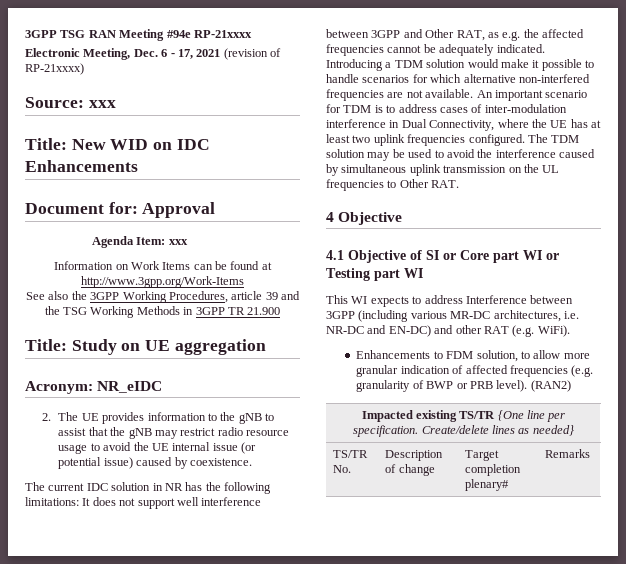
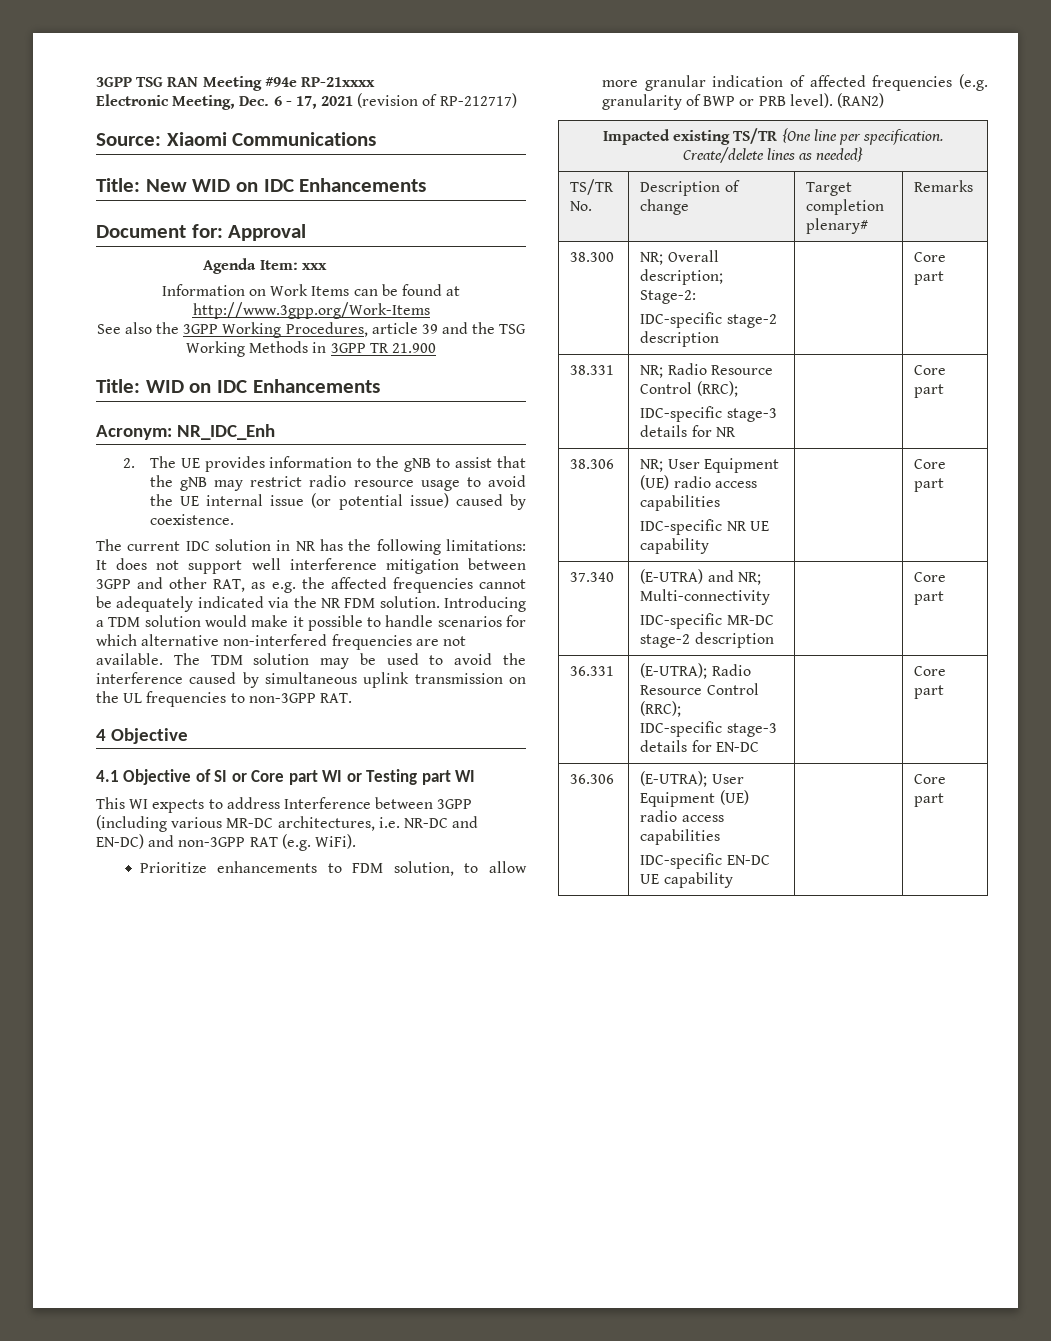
[25,63,84,75] RP-21xxxx) -> [439,93,517,108] RP-212717)
[88,100,116,108] xxx -> [166,132,377,146] Xiaomi Communications
[71,339,266,355] Study on UE aggregation -> [145,379,380,393] WID on IDC Enhancements
[97,381,163,393] NR_eIDC -> [176,424,275,440] NR_IDC_Enh
(262, 501) none -> [385,559,459,574] mitigation
[425,29,455,38] Other -> [169,577,208,589] other
[496,44,545,53] indicated. -> [197,596,440,608] indicated via the NR FDM solution.
[476,90,588,101] [326,104,567,113] [326,119,601,131] [326,134,525,146] An important scenario for TDM is to address cases of inter-modulation interference in Dual Connectivity, where the UE has at least two uplink frequencies configured. -> (163, 659) none
[399,179,429,188] Other -> [248,693,316,703] non-3GPP
[455,325,482,334] other -> [178,837,246,847] non-3GPP
[356,350,431,359] Enhancements -> [139,861,318,873] Prioritize enhancements
(591, 453) none -> [570,252,615,262] [640,250,719,265] [640,269,724,285] [640,290,697,304] [640,312,777,328] [640,331,720,347] [914,252,947,262] [914,271,945,285] [570,365,615,375] [640,363,773,378] [640,381,738,397] [640,406,777,422] [640,425,736,437] [914,365,947,375] [914,384,945,398] [570,459,615,469] [640,458,779,473] [640,475,757,490] [640,495,721,511] [640,519,769,535] [640,538,710,554] [914,459,947,469] [914,478,945,492] [570,572,615,582] [640,569,761,585] [640,589,771,605] [640,613,774,629] [640,632,774,648] [914,572,947,582] [914,591,945,605] [570,666,615,676] [640,663,751,679] [640,683,759,695] [640,701,682,717] [640,721,777,737] [640,740,759,752] [914,666,947,676] [914,685,945,699] [570,774,615,784] [640,771,744,787] [640,790,749,807] [640,810,724,822] [640,829,721,845] [640,853,770,869] [640,872,733,888] [914,774,947,784] [914,793,945,807] // 38.300 | NR; Overall description; Stage-2: // IDC-specific stage-2 description | | Core part // 38.331 | NR; Radio Resource Control (RRC); // IDC-specific stage-3 details for NR | | Core part // 38.306 | NR; User Equipment (UE) radio access capabilities // IDC-specific NR UE capability | | Core part // 37.340 | (E-UTRA) and NR; Multi-connectivity // IDC-specific MR-DC stage-2 description | | Core part // 36.331 | (E-UTRA); Radio Resource Control (RRC); // IDC-specific stage-3 details for EN-DC | | Core part // 36.306 | (E-UTRA); User Equipment (UE) radio access capabilities // IDC-specific EN-DC UE capability | | Core part

